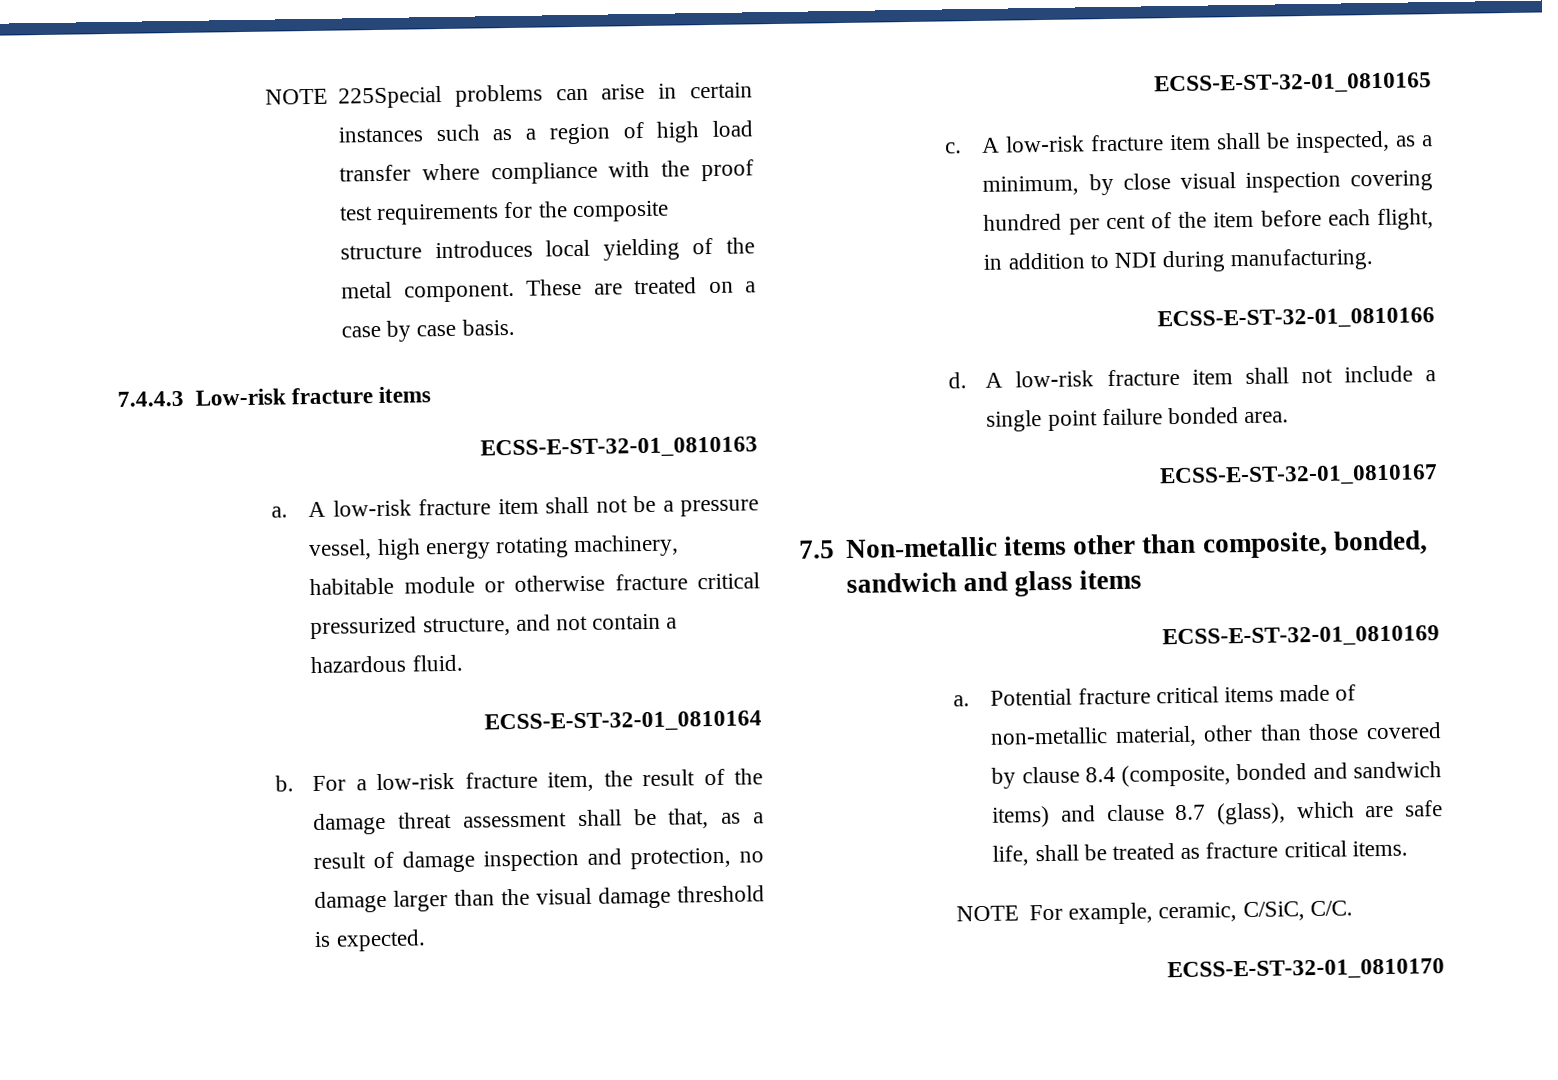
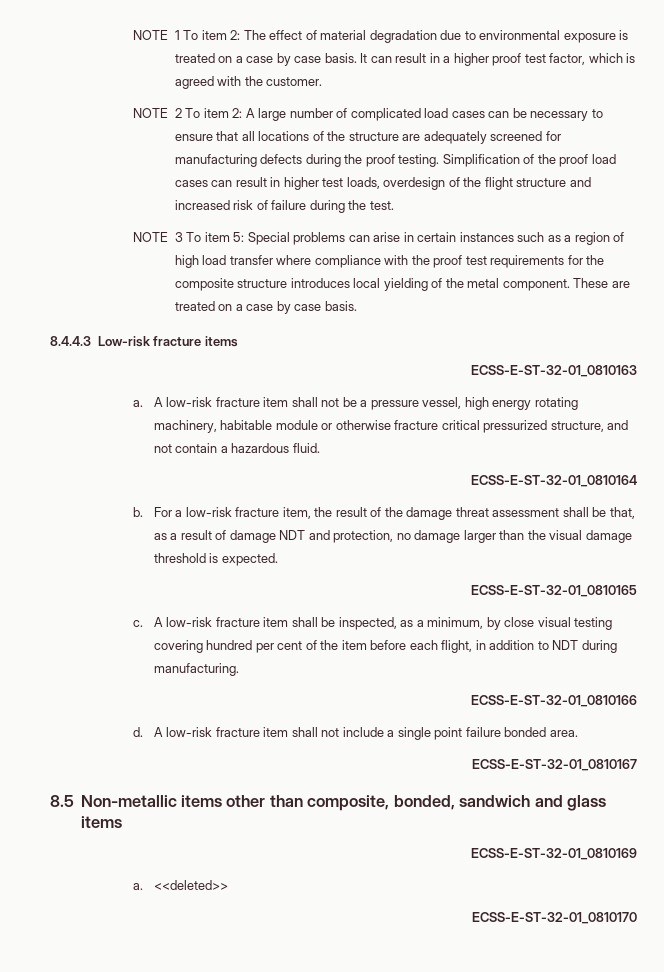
[264,86,443,109] NOTE 225Special -> [133,30,629,43] [174,53,636,66] [174,76,323,89] [133,108,603,121] [174,131,561,144] [174,154,616,167] [174,177,591,190] [174,200,394,213] [133,232,290,245] NOTE 1 To item 2: The effect of material degradation due to environmental exposure is treated on a case by case basis. It can result in a higher proof test factor, which is agreed with the customer. // NOTE 2 To item 2: A large number of complicated load cases can be necessary to ensure that all locations of the structure are adequately screened for manufacturing defects during the proof testing. Simplification of the proof load cases can result in higher test loads, overdesign of the flight structure and increased risk of failure during the test. // NOTE 3 To item 5: Special
[117,390,184,407] 7.4.4.3 -> [50,336,91,346] 8.4.4.3
[483,850,580,872] inspection -> [279,530,306,540] NDT
[1244,171,1341,193] inspection -> [574,617,613,630] testing
[1114,252,1158,268] NDI -> [552,640,579,650] NDT
[799,540,835,559] 7.5 -> [50,795,74,807] 8.5
[990,684,1357,706] [990,722,1442,747] [991,761,1442,789] [992,800,1443,828] [992,840,1408,866] [955,900,1353,925] Potential fracture critical items made of non-metallic material, other than those covered by clause 8.4 (composite, bonded and sandwich items) and clause 8.7 (glass), which are safe life, shall be treated as fracture critical items. // NOTE For example, ceramic, C/SiC, C/C. -> [153,880,228,890] <<deleted>>

